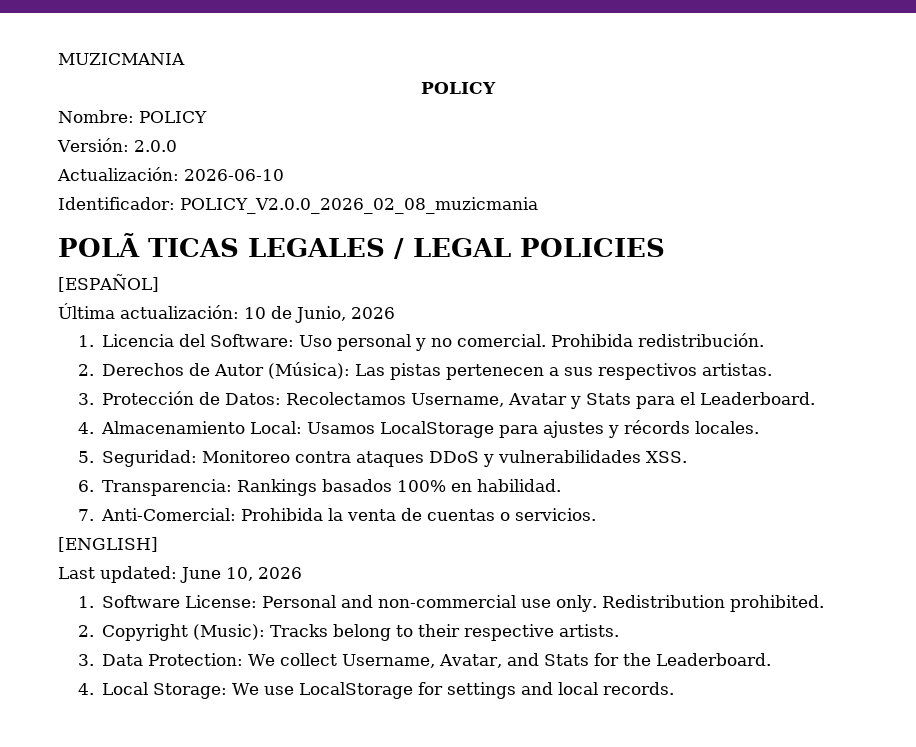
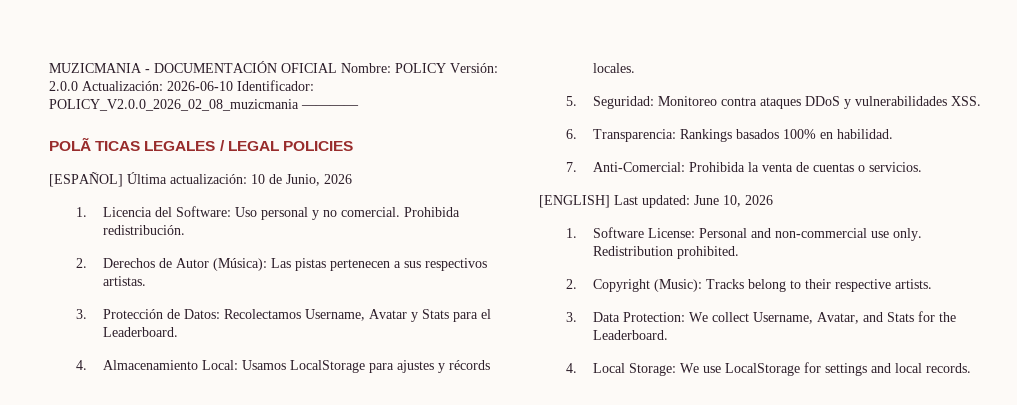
[421,82,496,94] // POLICY // -> [145,61,337,73] - DOCUMENTACIÓN OFICIAL
(207, 117) // -> (446, 68) none
(177, 146) // -> (78, 86) none
(284, 175) // -> (233, 86) none
(538, 205) none -> [301,105,359,109] ————
(159, 283) // -> (123, 179) none
(158, 544) // -> (610, 201) none

